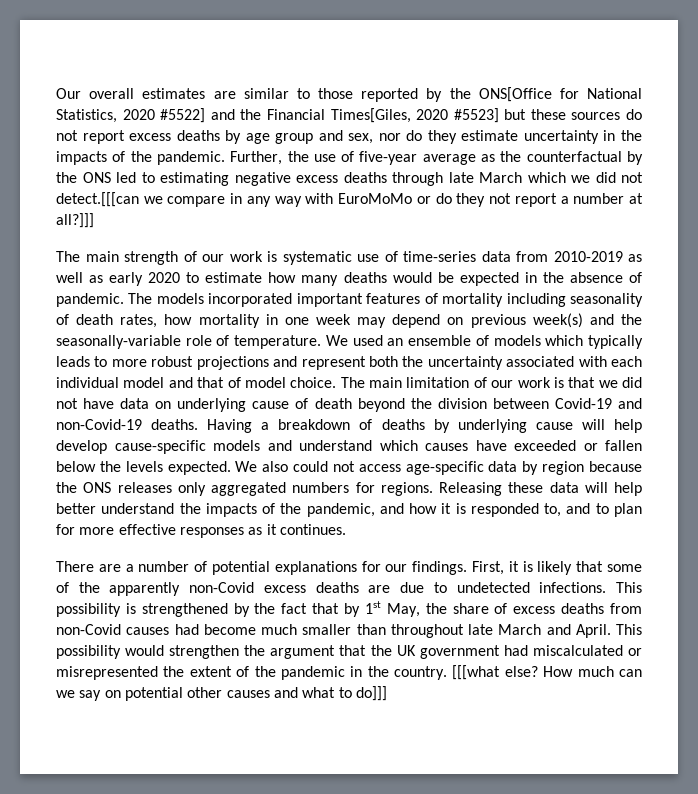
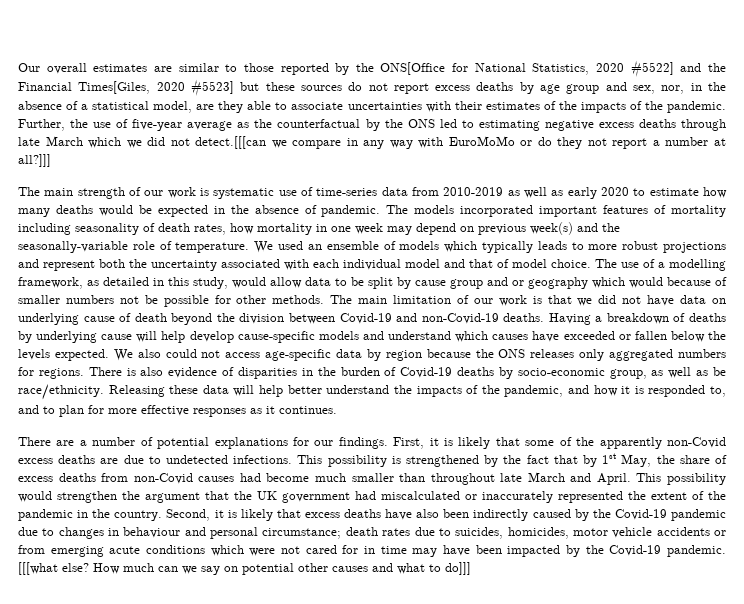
[378,130,616,144] nor do they estimate uncertainty in -> [661,82,726,94] [18,101,556,113] nor, in the absence of a statistical model, are they able to associate uncertainties with their estimates of
(365, 382) none -> [621,259,726,271] [18,277,727,289] [18,295,353,307] use of a modelling framework, as detailed in this study, would allow data to be split by cause group and or geography which would because of smaller numbers not be possible for other methods. The
(433, 489) none -> [88,367,727,379] [18,384,104,400] There is also evidence of disparities in the burden of Covid-19 deaths by socio-economic group, as well as be race/ethnicity.
[56,666,158,680] misrepresented -> [482,491,623,503] inaccurately represented
(448, 673) none -> [166,509,726,521] [18,527,727,539] [18,545,726,557] Second, it is likely that excess deaths have also been indirectly caused by the Covid-19 pandemic due to changes in behaviour and personal circumstance; death rates due to suicides, homicides, motor vehicle accidents or from emerging acute conditions which were not cared for in time may have been impacted by the Covid-19 pandemic.

